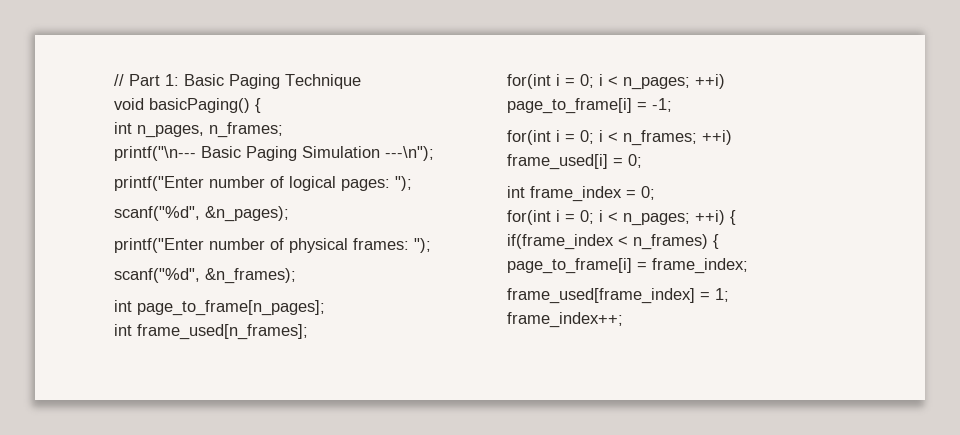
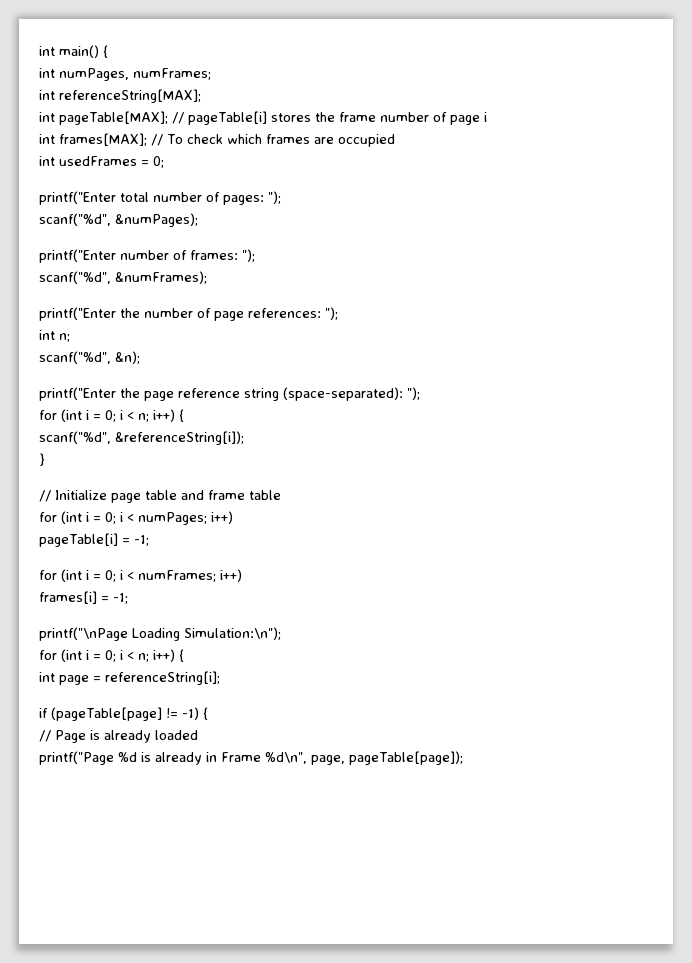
[114,74,361,89] [114,98,261,113] [114,122,283,138] [114,146,434,161] [114,176,412,191] [114,206,289,222] [114,238,431,253] [114,268,296,284] [114,300,325,316] [114,324,308,340] [507,74,725,90] [507,98,672,114] [507,130,732,146] [507,154,642,170] [507,186,655,202] [507,210,736,226] [507,234,719,250] [507,258,748,274] [507,288,729,304] [507,312,623,328] // Part 1: Basic Paging Technique // void basicPaging() { // int n_pages, n_frames; // printf("\n--- Basic Paging Simulation ---\n"); // printf("Enter number of logical pages: "); // scanf("%d", &n_pages); // printf("Enter number of physical frames: "); // scanf("%d", &n_frames); // int page_to_frame[n_pages]; // int frame_used[n_frames]; // for(int i = 0; i < n_pages; ++i) // page_to_frame[i] = -1; // for(int i = 0; i < n_frames; ++i) // frame_used[i] = 0; // int frame_index = 0; // for(int i = 0; i < n_pages; ++i) { // if(frame_index < n_frames) { // page_to_frame[i] = frame_index; // frame_used[frame_index] = 1; // frame_index++; -> [39,45,108,58] [39,68,211,81] [39,89,201,103] [39,111,487,125] [39,133,395,147] [39,156,164,168] [39,191,281,205] [39,213,198,227] [39,249,255,263] [39,271,207,284] [39,307,338,321] [39,330,70,342] [39,351,140,364] [39,387,420,401] [39,409,184,422] [39,431,244,445] [39,453,45,466] [39,490,281,503] [39,511,233,525] [39,533,149,547] [39,569,242,582] [39,591,128,604] [39,627,281,641] [39,649,184,662] [39,671,220,685] [39,707,208,721] [39,730,198,743] [39,751,463,765] int main() { // int numPages, numFrames; // int referenceString[MAX]; // int pageTable[MAX]; // pageTable[i] stores the frame number of page i // int frames[MAX]; // To check which frames are occupied // int usedFrames = 0; // printf("Enter total number of pages: "); // scanf("%d", &numPages); // printf("Enter number of frames: "); // scanf("%d", &numFrames); // printf("Enter the number of page references: "); // int n; // scanf("%d", &n); // printf("Enter the page reference string (space-separated): "); // for (int i = 0; i < n; i++) { // scanf("%d", &referenceString[i]); // } // // Initialize page table and frame table // for (int i = 0; i < numPages; i++) // pageTable[i] = -1; // for (int i = 0; i < numFrames; i++) // frames[i] = -1; // printf("\nPage Loading Simulation:\n"); // for (int i = 0; i < n; i++) { // int page = referenceString[i]; // if (pageTable[page] != -1) { // // Page is already loaded // printf("Page %d is already in Frame %d\n", page, pageTable[page]);

